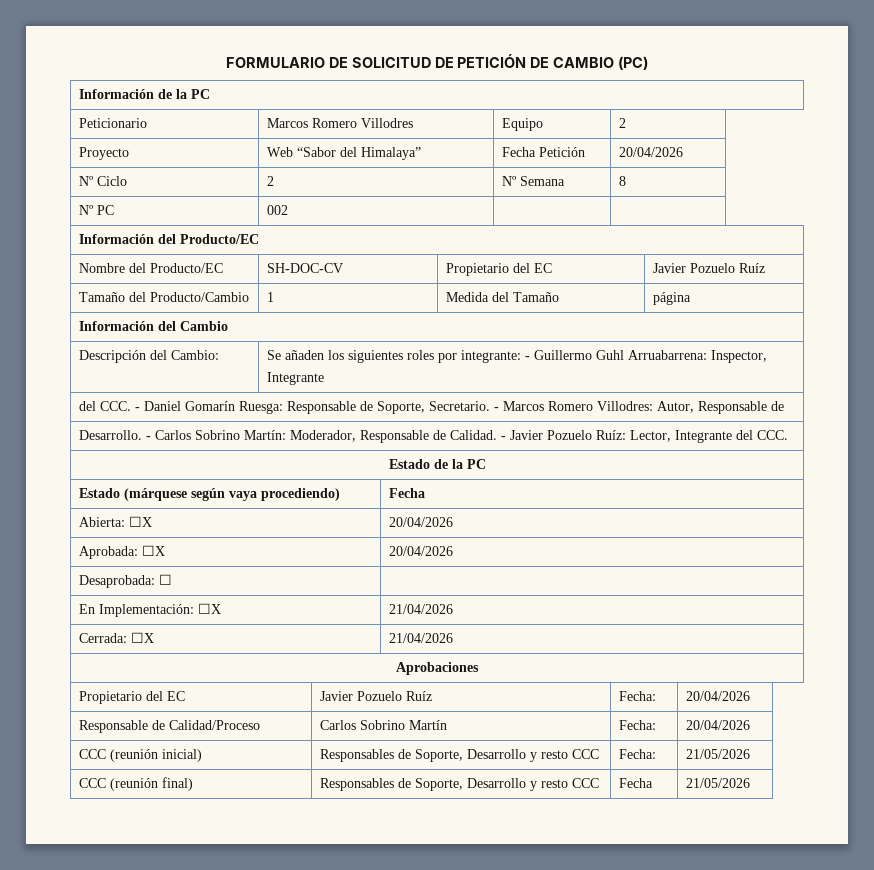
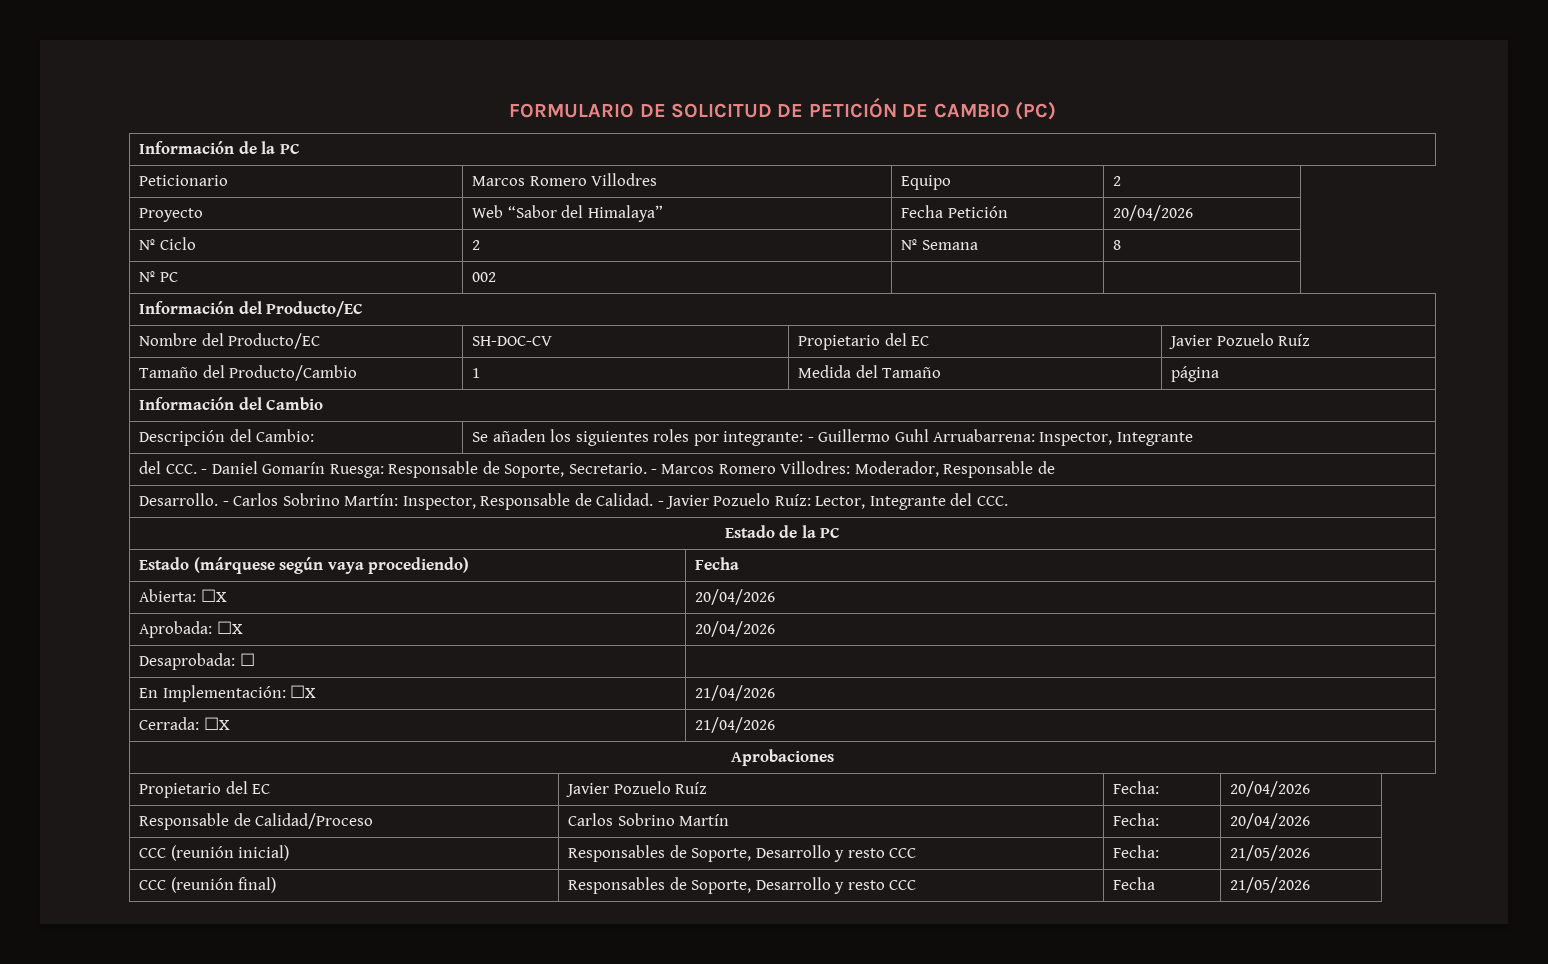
[656,401,694,413] Autor, -> [854,461,939,477] Moderador,
[289,430,356,442] Moderador, -> [402,496,476,510] Inspector,

